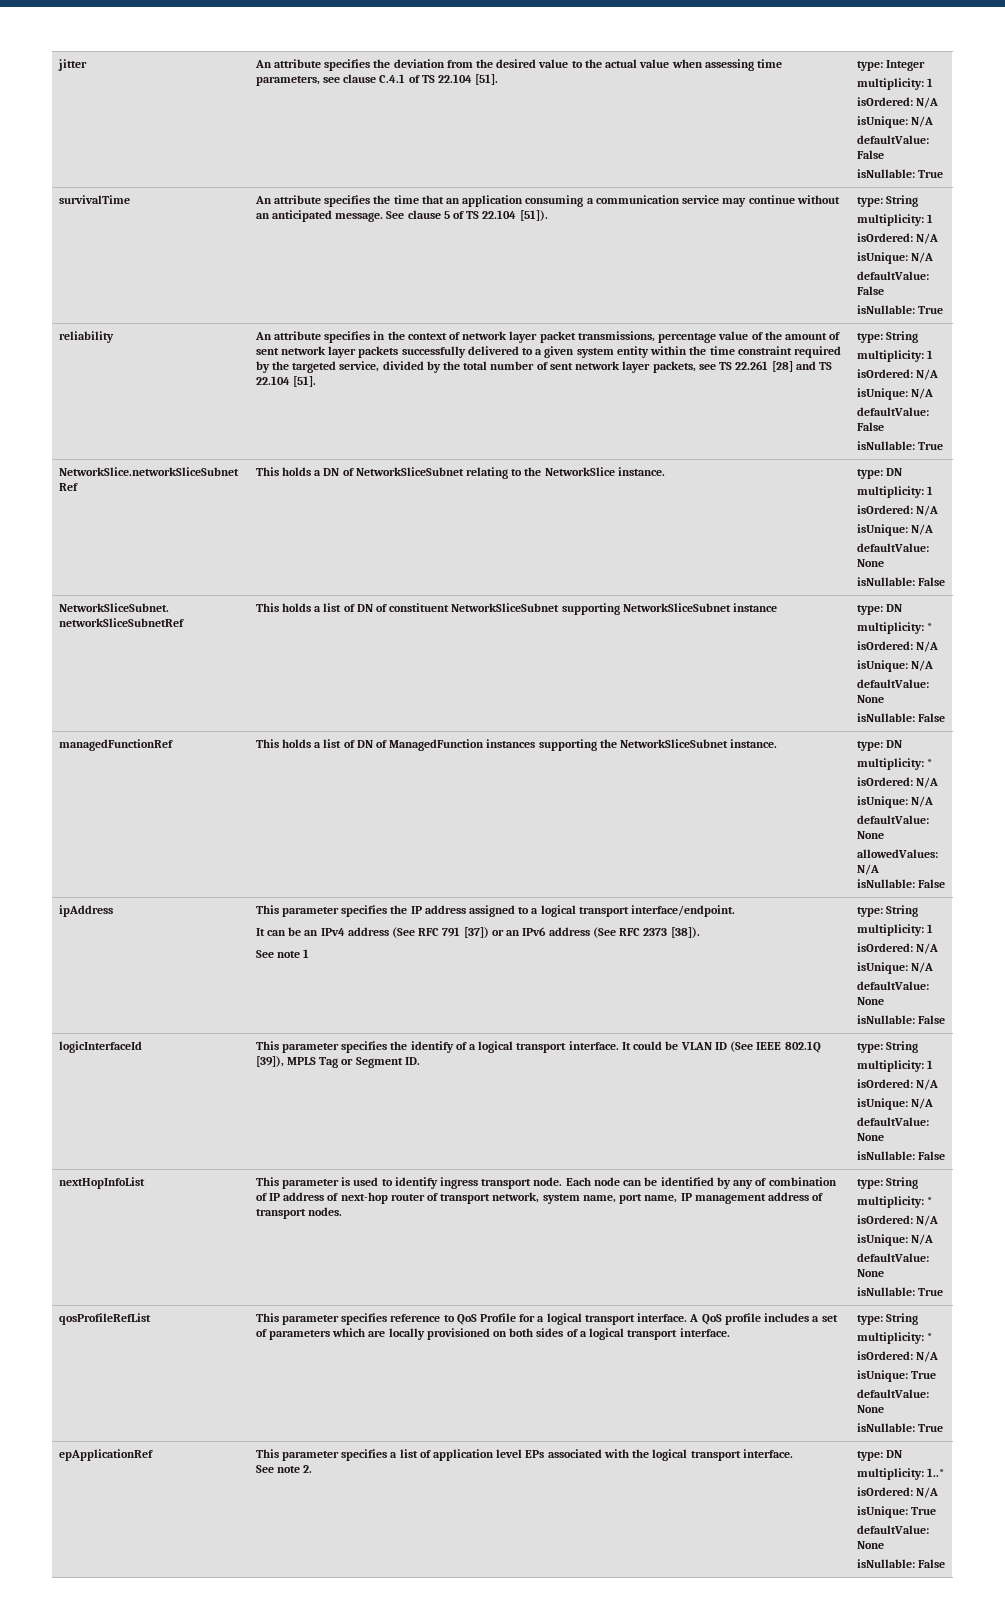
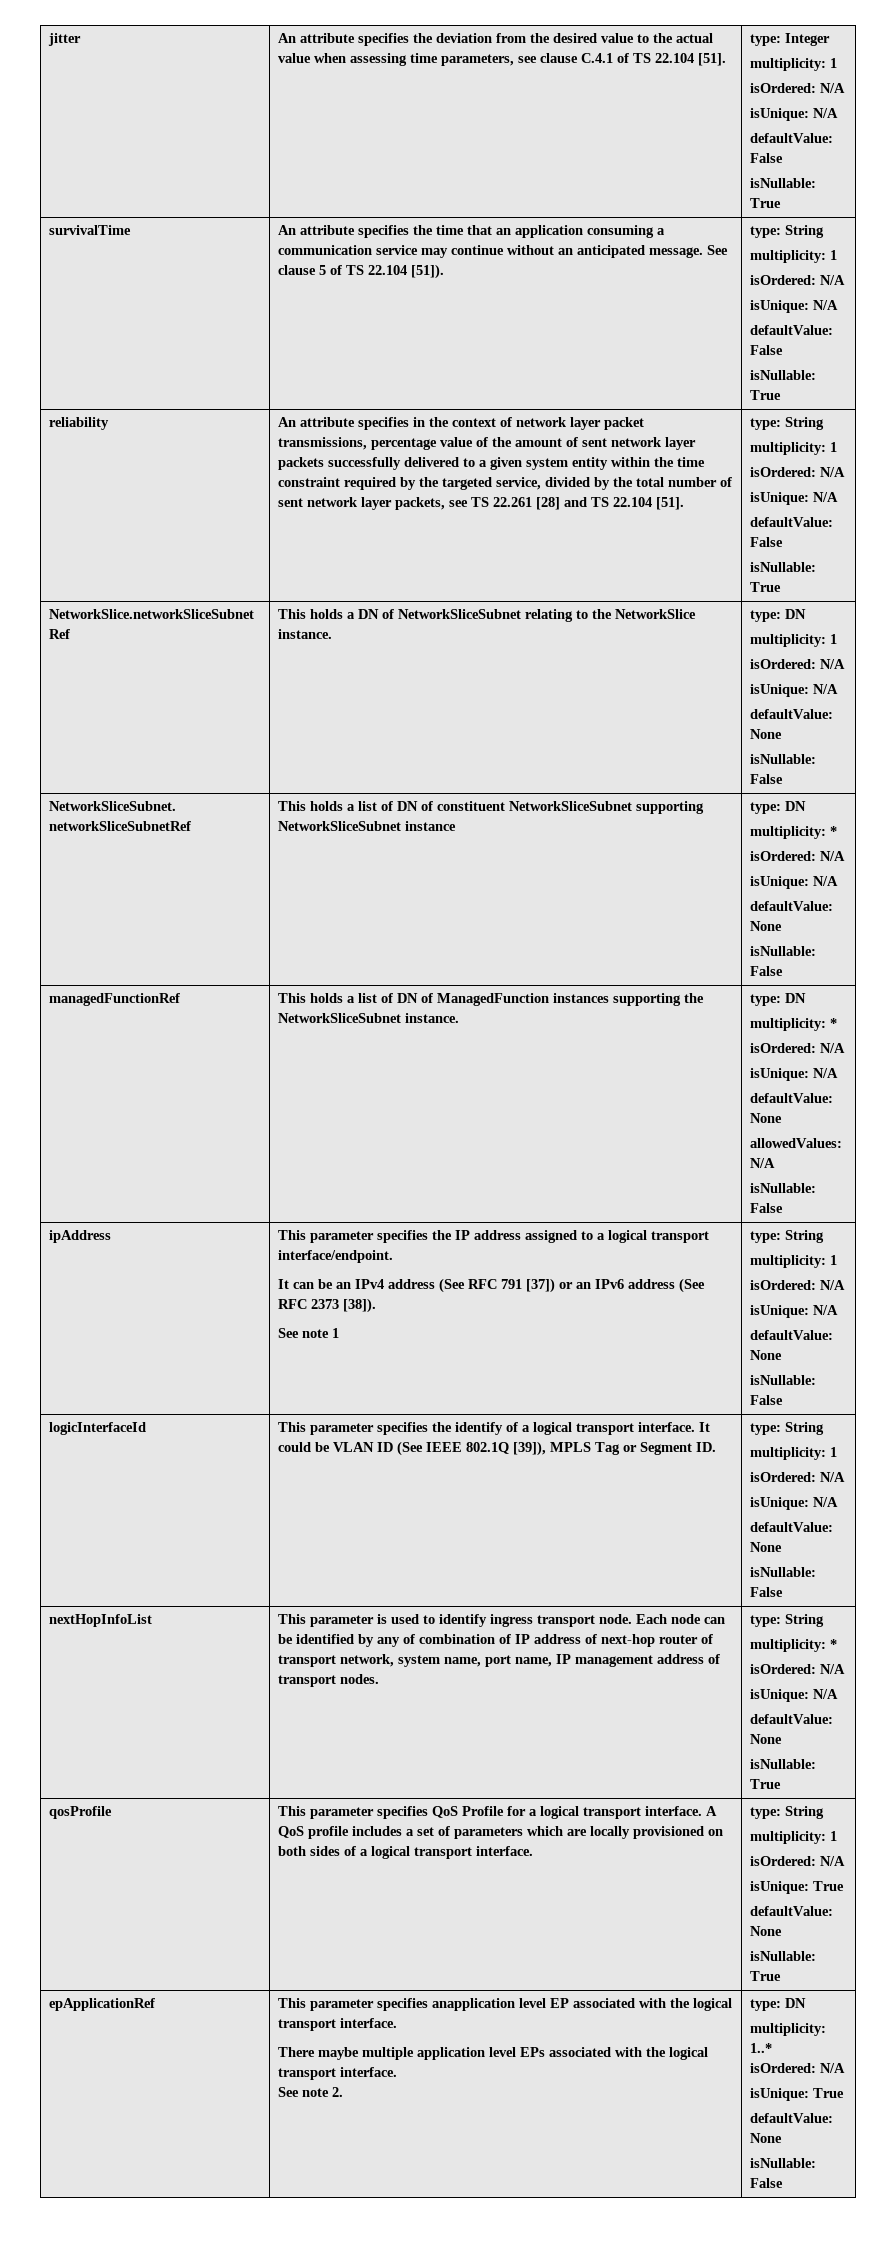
[58,1313,151,1325] [255,1313,455,1325] qosProfileRefList | This parameter specifies reference to -> [48,1806,112,1819] [277,1806,428,1819] qosProfile | This parameter specifies
[926,1333,932,1341] * -> [829,1831,837,1841] 1
[390,1449,431,1458] a list of -> [431,1998,732,2011] [277,2018,397,2031] [277,2047,414,2060] anapplication level EP associated with the logical transport interface. // There maybe multiple

